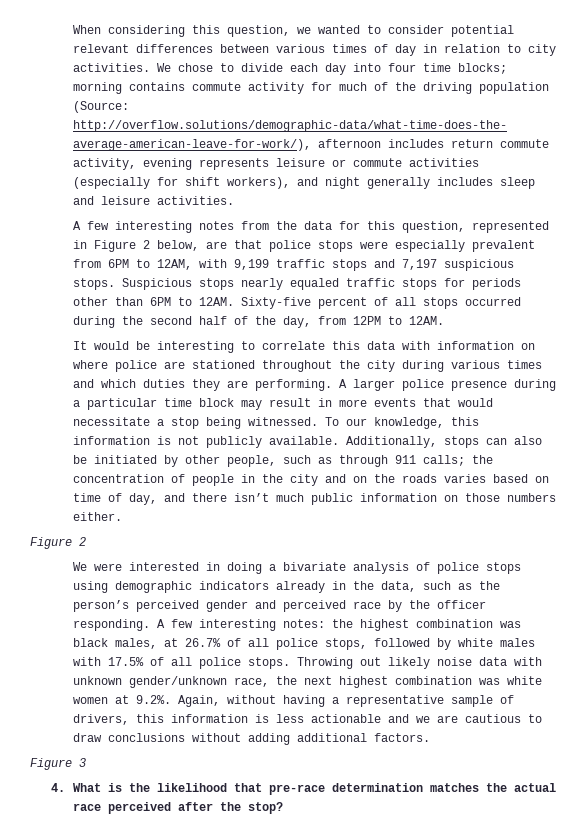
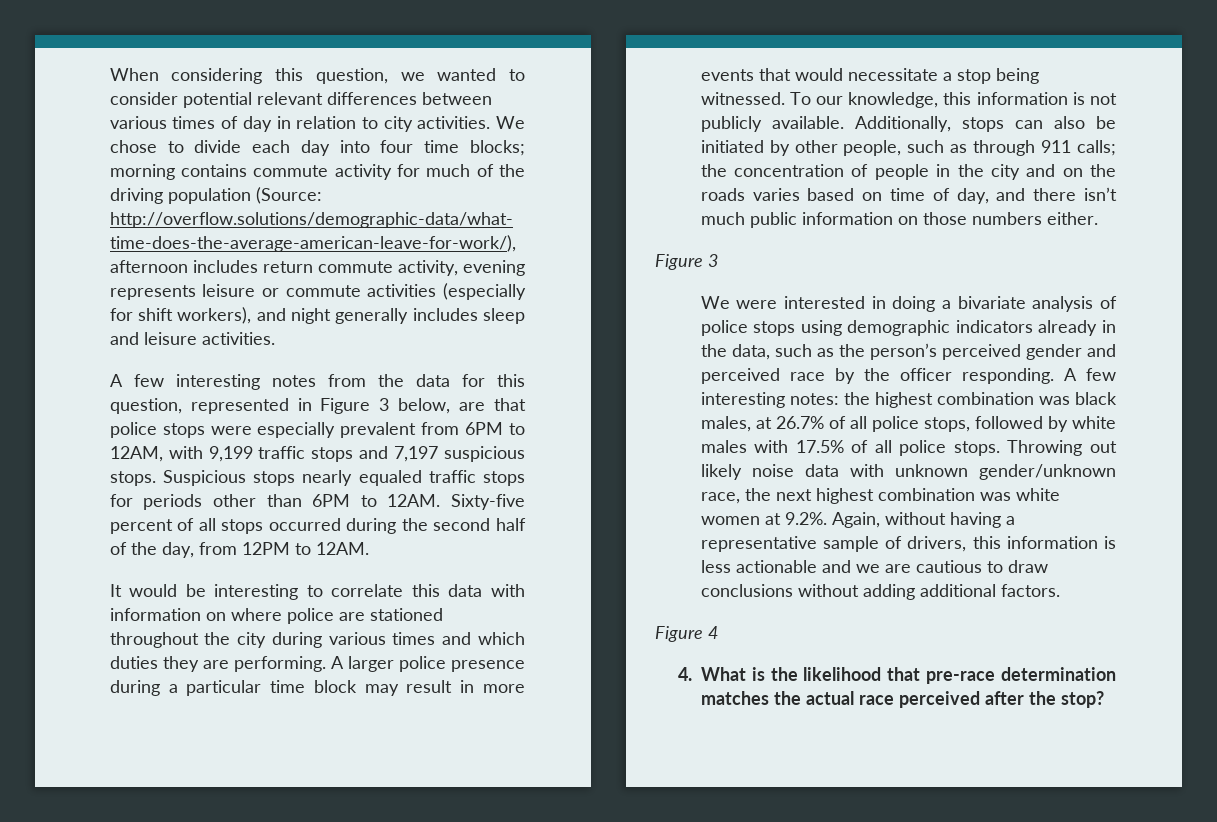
[142,240,150,249] 2 -> [379,398,390,411] 3
[79,537,86,546] 2 -> [707,254,718,267] 3
[79,758,86,767] 3 -> [707,626,718,639] 4

